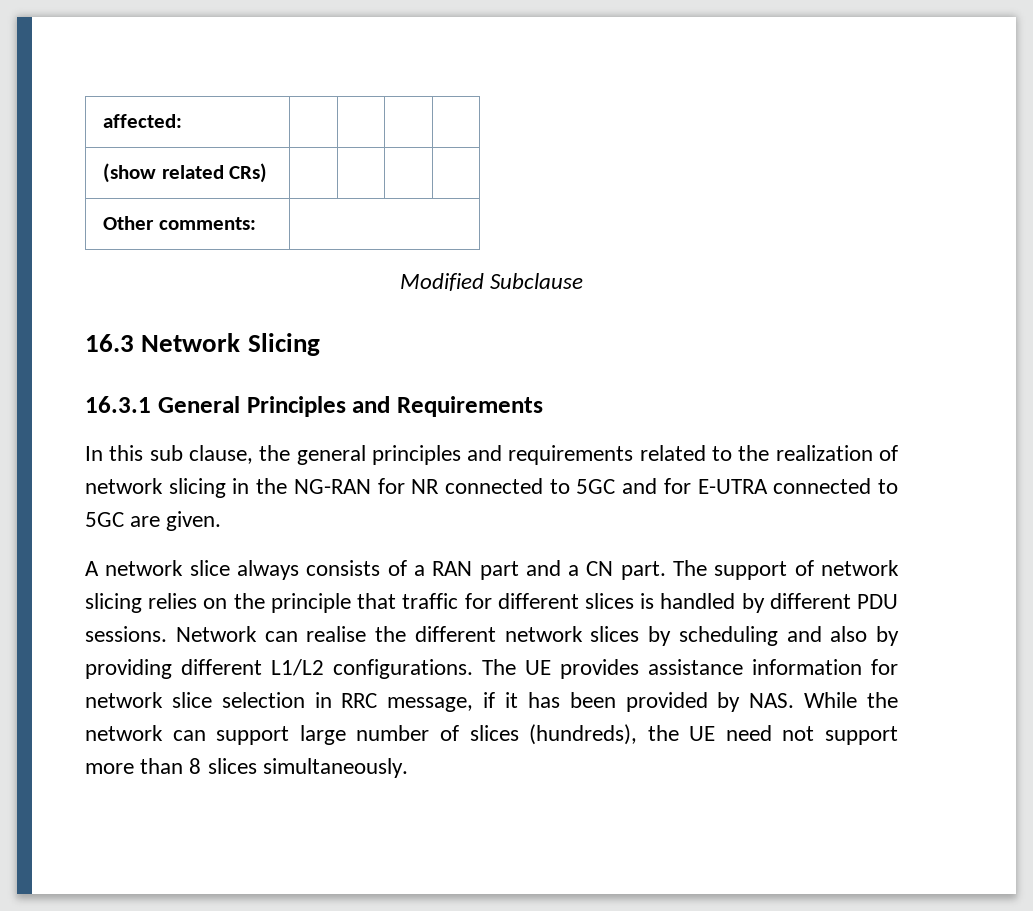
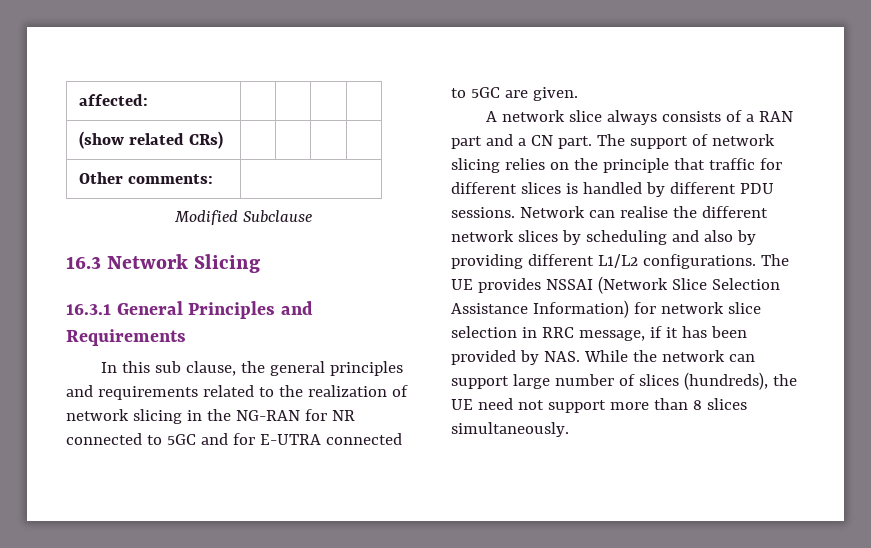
[648,659,862,675] assistance information -> [545,276,780,294] [451,300,629,318] NSSAI (Network Slice Selection Assistance Information)

